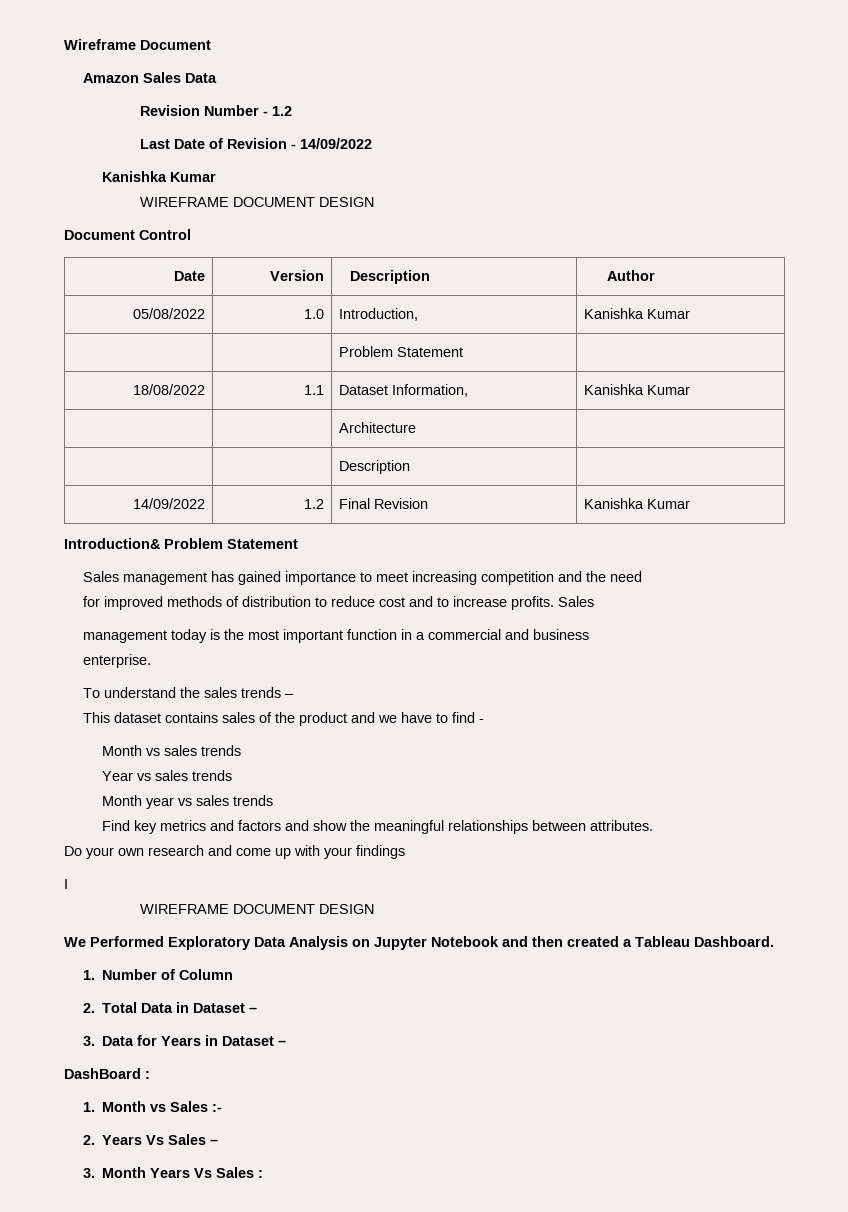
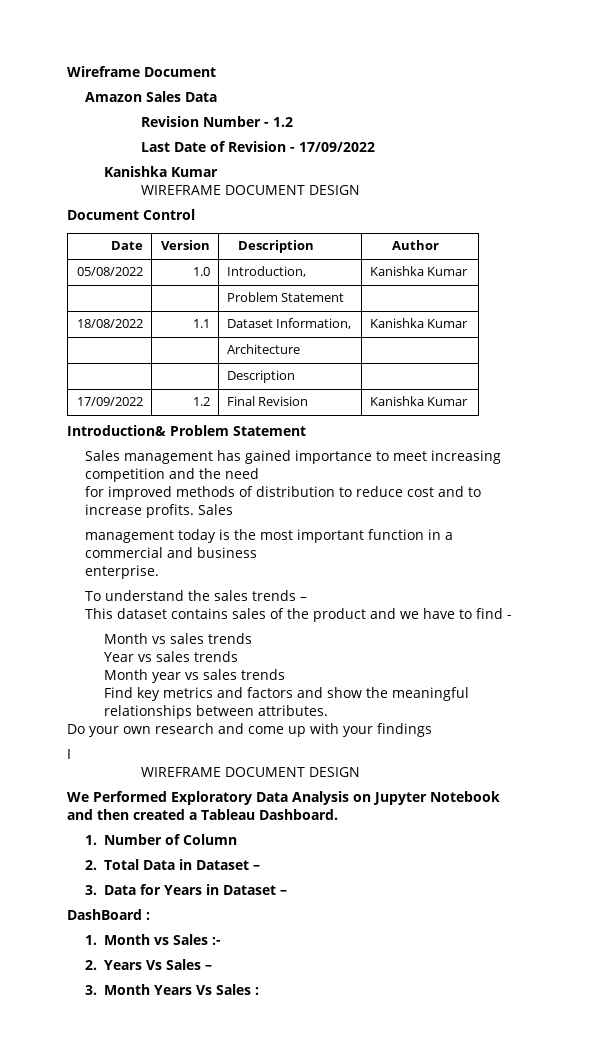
[300,138,373,149] 14/09/2022 -> [298,142,375,152] 17/09/2022
[133,498,206,509] 14/09/2022 -> [77,397,144,406] 17/09/2022

